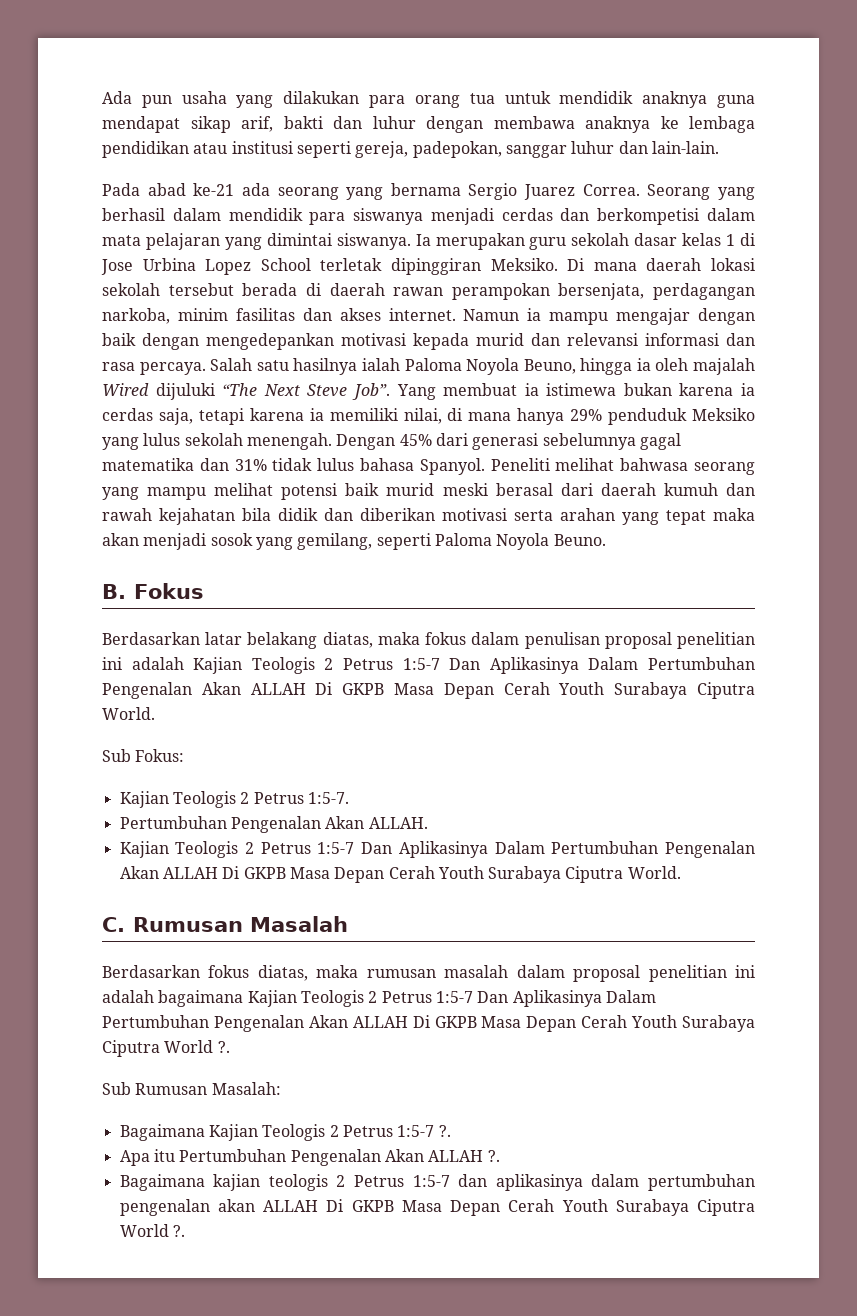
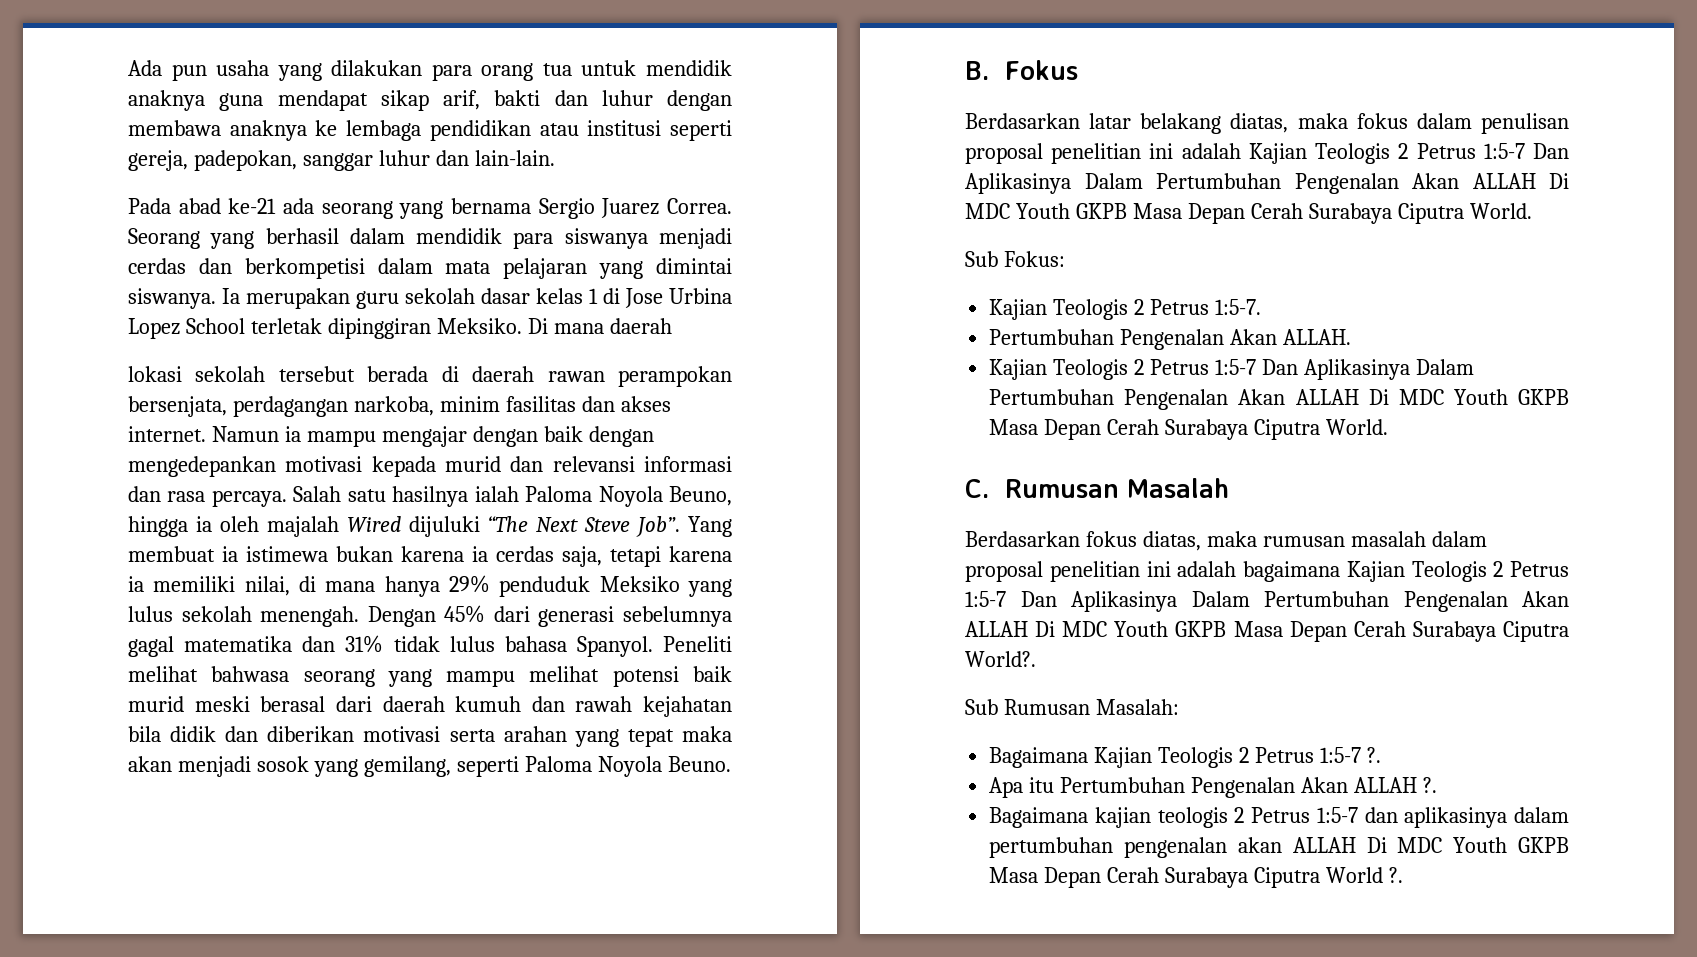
(702, 264) none -> (672, 326) //
[342,682,605,699] GKPB Masa Depan Cerah Youth -> [965,203,1303,224] MDC Youth GKPB Masa Depan Cerah
[243,866,484,883] GKPB Masa Depan Cerah Youth -> [1398,389,1569,405] [989,419,1160,440] MDC Youth GKPB Masa Depan Cerah
[434,1015,755,1032] [102,1040,230,1057] GKPB Masa Depan Cerah Youth Surabaya Ciputra World ?. -> [1062,621,1569,642] [965,651,1036,667] MDC Youth GKPB Masa Depan Cerah Surabaya Ciputra World?.
[351,1199,608,1216] GKPB Masa Depan Cerah Youth -> [1397,837,1569,853] [989,867,1160,888] MDC Youth GKPB Masa Depan Cerah

